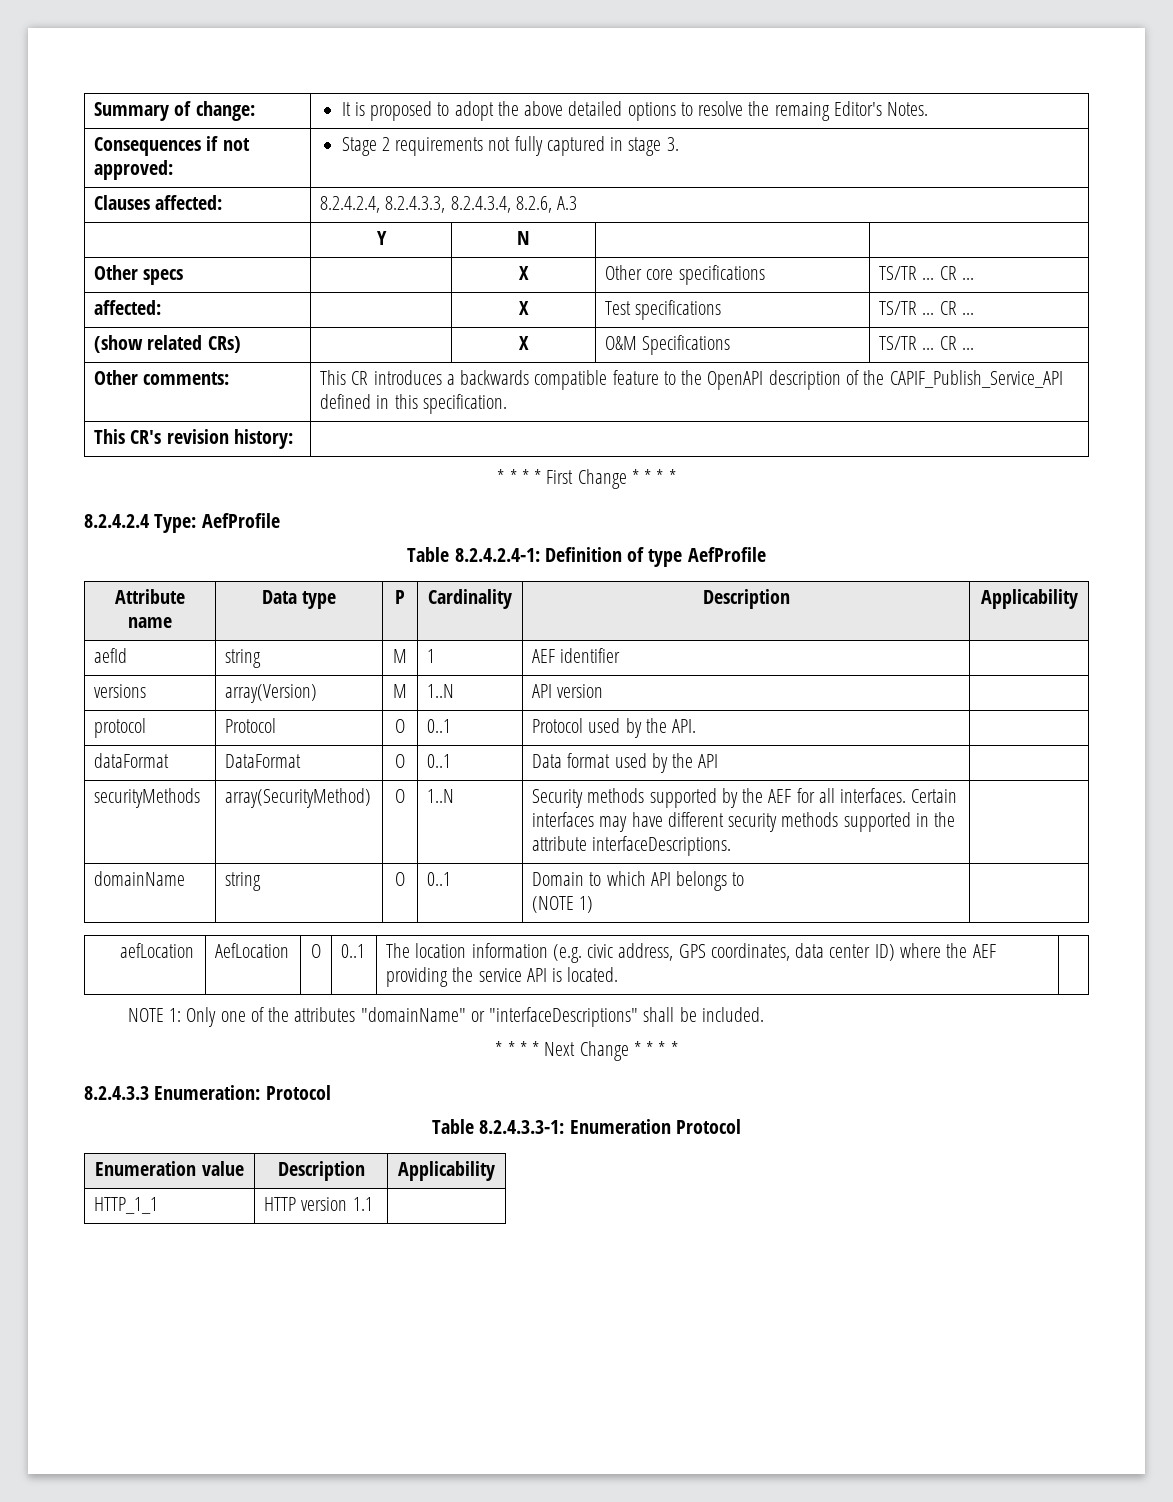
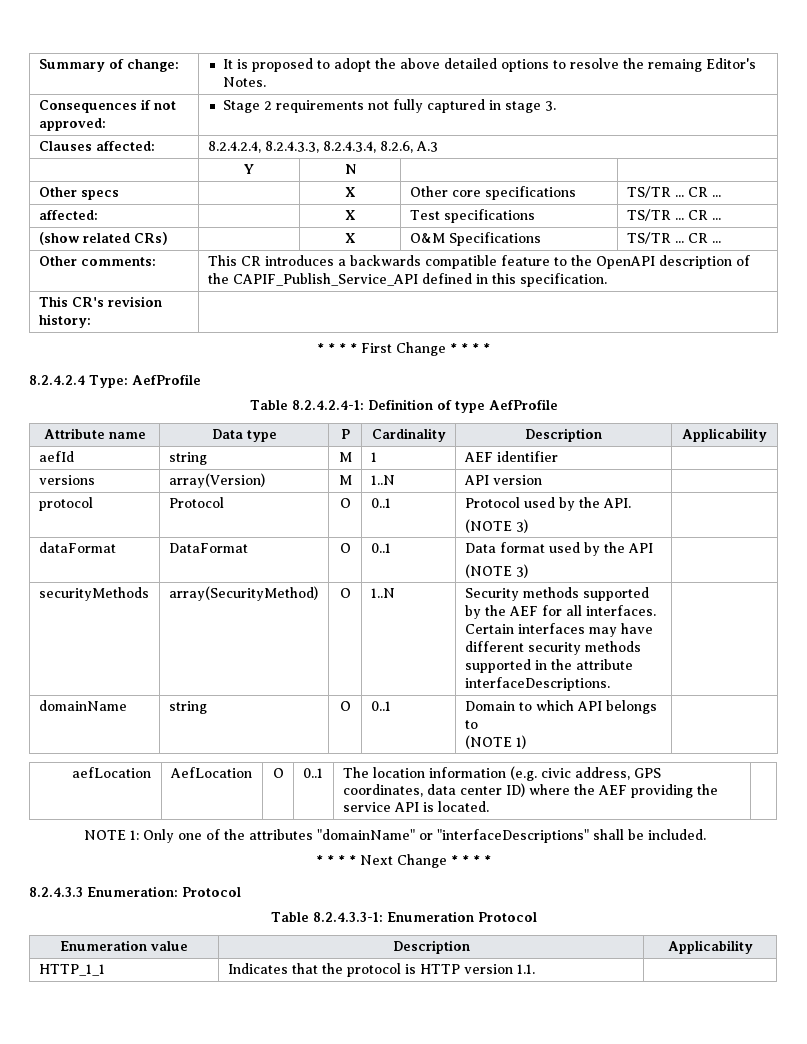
(697, 726) none -> [464,519,528,533] // (NOTE 3)
(719, 761) none -> [464,564,528,578] // (NOTE 3)
(159, 1205) none -> [227,963,416,977] Indicates that the protocol is
[352,1197,373,1211] 1.1 -> [516,964,535,974] 1.1.

